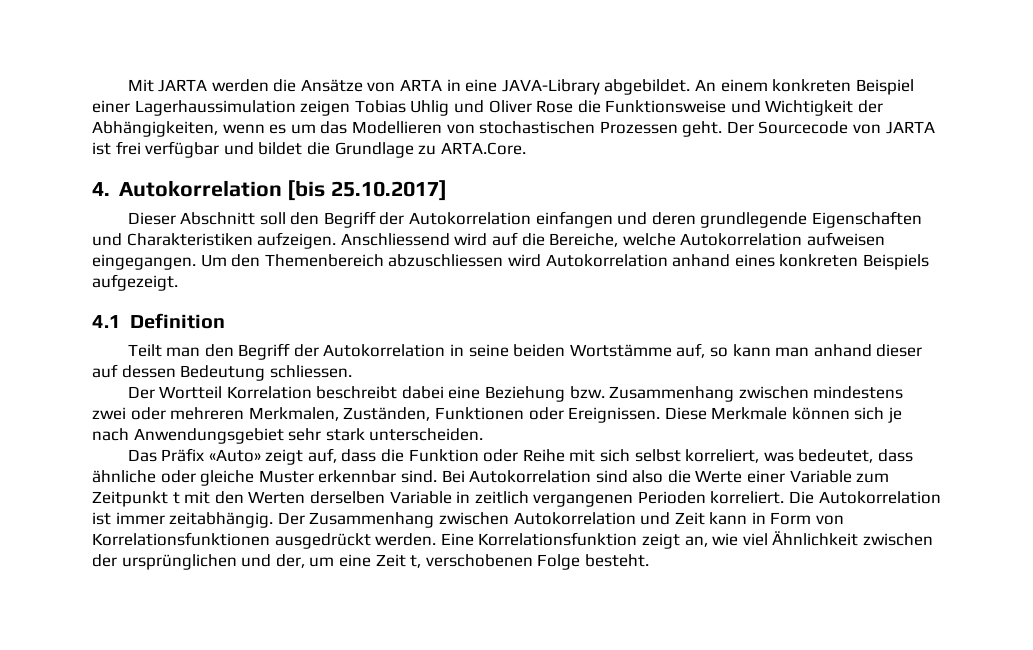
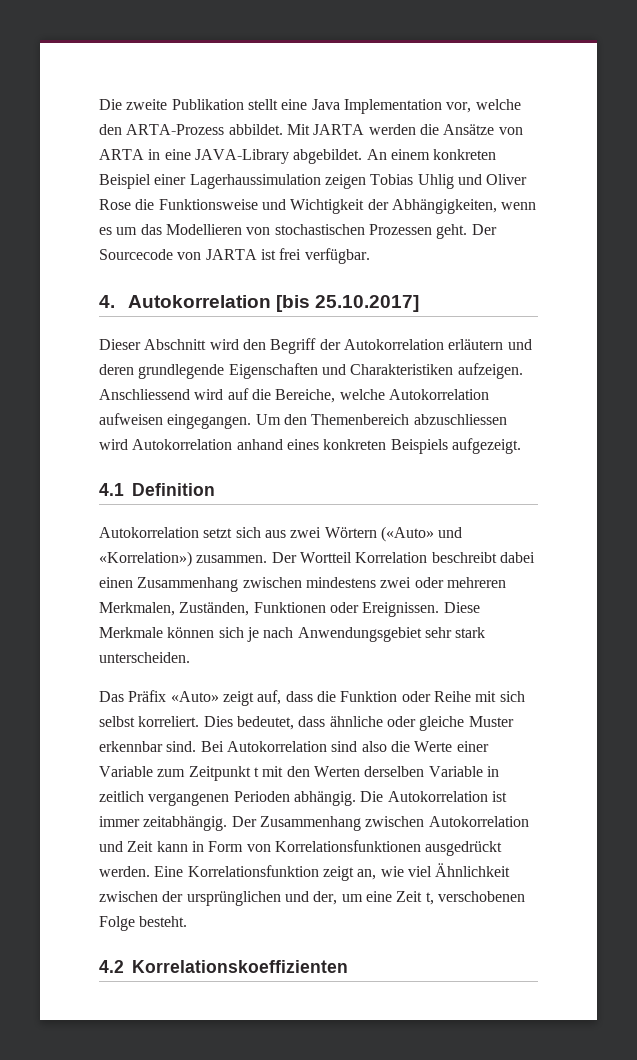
(127, 85) none -> [99,99,521,114] [99,124,283,135] Die zweite Publikation stellt eine Java Implementation vor, welche den ARTA-Prozess abbildet.
[145,141,526,158] verfügbar und bildet die Grundlage zu ARTA.Core. -> [304,248,370,264] verfügbar.
[259,211,613,228] soll den Begriff der Autokorrelation einfangen -> [209,338,504,354] wird den Begriff der Autokorrelation erläutern
[127,343,923,360] [92,364,352,381] Teilt man den Begriff der Autokorrelation in seine beiden Wortstämme auf, so kann man anhand dieser auf dessen Bedeutung schliessen. // -> [99,526,463,542] [99,551,268,567] Autokorrelation setzt sich aus zwei Wörtern («Auto» und «Korrelation») zusammen.
[448,386,605,402] eine Beziehung bzw. -> [99,577,133,588] einen
[685,449,794,463] korreliert, was -> [138,716,233,727] korreliert. Dies
[710,491,785,504] korreliert. -> [293,791,356,806] abhängig.
(649, 560) none -> [99,960,348,973] // 4.2 Korrelationskoeffizienten

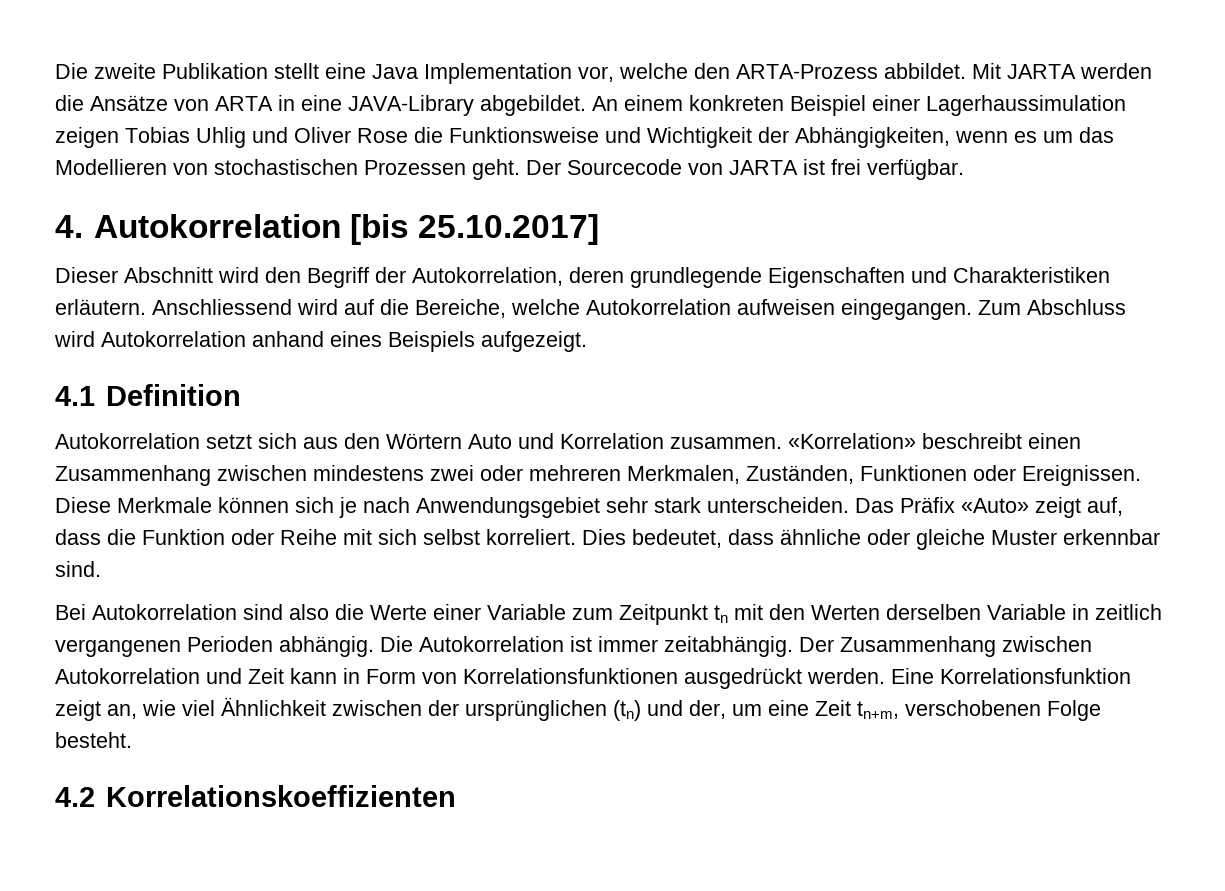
[343,339,532,350] Autokorrelation erläutern und -> [412,267,563,286] Autokorrelation,
[457,363,523,379] aufzeigen. -> [55,299,146,315] erläutern.
[255,414,507,425] Um den Themenbereich abzuschliessen -> [978,299,1126,315] Zum Abschluss
[323,439,387,450] konkreten -> (382, 339) none
[290,526,463,542] [99,551,535,567] zwei Wörtern («Auto» und «Korrelation») zusammen. Der Wortteil Korrelation beschreibt dabei -> [344,433,1022,449] den Wörtern Auto und Korrelation zusammen. «Korrelation» beschreibt
(190, 657) // -> (849, 505) none
(197, 746) none -> (101, 569) //
[253,767,259,777] t -> [714,605,728,623] tn
(281, 898) none -> [613,700,641,721] (tn)
[425,892,434,905] t, -> [857,701,899,719] tn+m,

